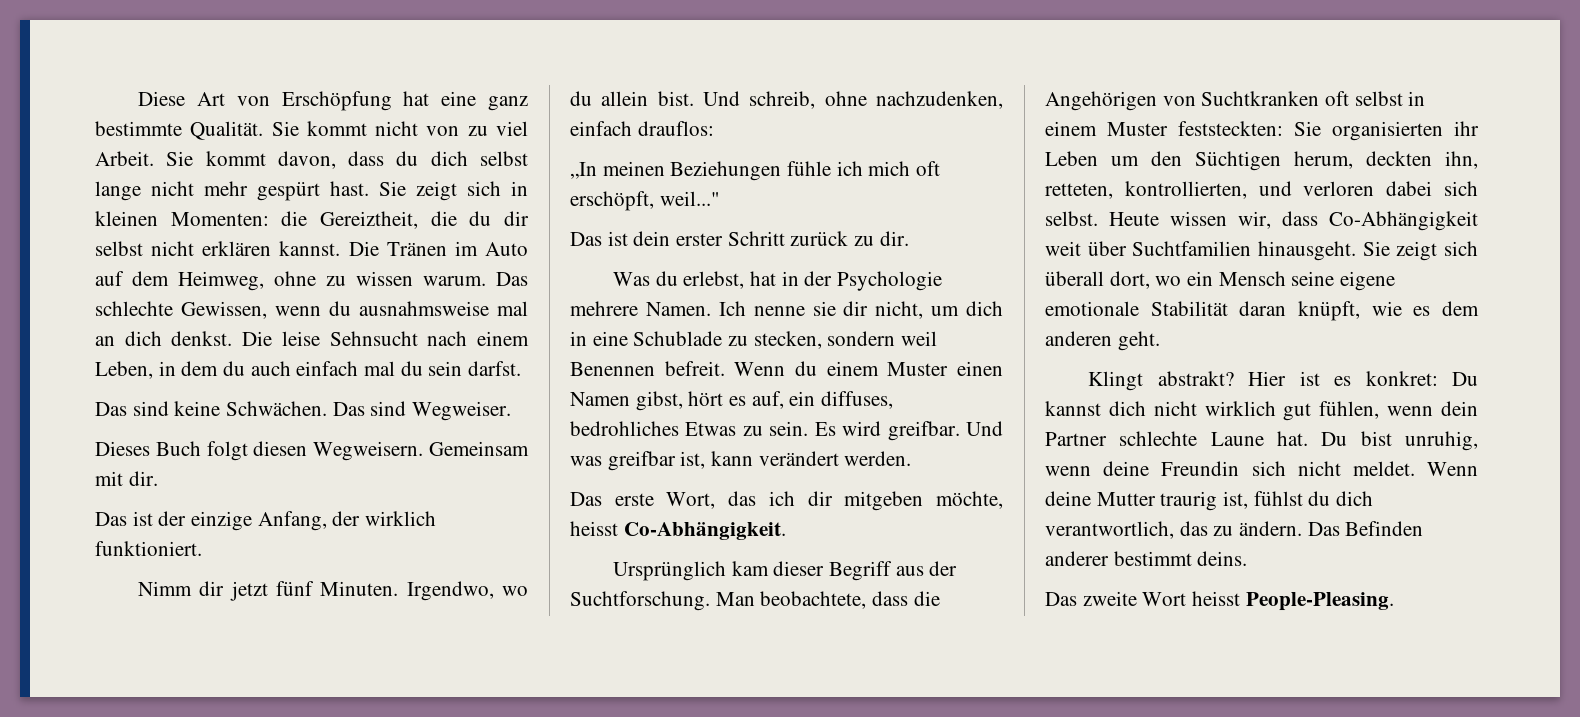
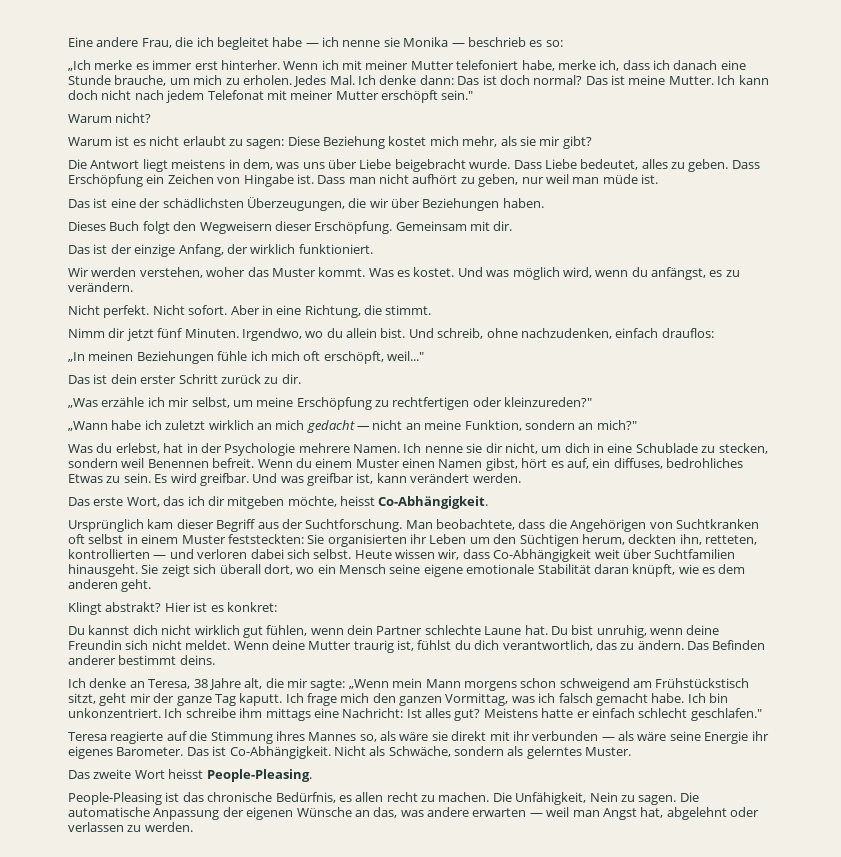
[138,91,528,111] [95,121,528,140] [95,151,528,169] [95,181,528,201] [95,211,529,229] [95,241,528,256] [95,271,528,291] [95,301,528,319] [95,331,529,346] [95,361,522,379] [95,401,512,421] Diese Art von Erschöpfung hat eine ganz bestimmte Qualität. Sie kommt nicht von zu viel Arbeit. Sie kommt davon, dass du dich selbst lange nicht mehr gespürt hast. Sie zeigt sich in kleinen Momenten: die Gereiztheit, die du dir selbst nicht erklären kannst. Die Tränen im Auto auf dem Heimweg, ohne zu wissen warum. Das schlechte Gewissen, wenn du ausnahmsweise mal an dich denkst. Die leise Sehnsucht nach einem Leben, in dem du auch einfach mal du sein darfst. // Das sind keine Schwächen. Das sind Wegweiser. -> [68,37,563,50] [68,60,746,71] [68,75,769,87] [68,90,474,103] [68,113,152,123] [68,136,592,149] [68,159,760,172] [68,174,658,187] [68,197,544,211] Eine andere Frau, die ich begleitet habe — ich nenne sie Monika — beschrieb es so: // „Ich merke es immer erst hinterher. Wenn ich mit meiner Mutter telefoniert habe, merke ich, dass ich danach eine Stunde brauche, um mich zu erholen. Jedes Mal. Ich denke dann: Das ist doch normal? Das ist meine Mutter. Ich kann doch nicht nach jedem Telefonat mit meiner Mutter erschöpft sein." // Warum nicht? // Warum ist es nicht erlaubt zu sagen: Diese Beziehung kostet mich mehr, als sie mir gibt? // Die Antwort liegt meistens in dem, was uns über Liebe beigebracht wurde. Dass Liebe bedeutet, alles zu geben. Dass Erschöpfung ein Zeichen von Hingabe ist. Dass man nicht aufhört zu geben, nur weil man müde ist. // Das ist eine der schädlichsten Überzeugungen, die wir über Beziehungen haben.
[253,441,424,461] diesen Wegweisern. -> [173,221,393,234] den Wegweisern dieser Erschöpfung.
(202, 548) none -> [68,267,740,280] [68,282,133,292] [68,305,432,318] // Wir werden verstehen, woher das Muster kommt. Was es kostet. Und was möglich wird, wenn du anfängst, es zu verändern. // Nicht perfekt. Nicht sofort. Aber in eine Richtung, die stimmt.
(909, 238) none -> [68,397,593,410] [68,420,637,433] // „Was erzähle ich mir selbst, um meine Erschöpfung zu rechtfertigen oder kleinzureden?" // „Wann habe ich zuletzt wirklich an mich gedacht — nicht an meine Funktion, sondern an mich?"
[1124,181,1247,199] kontrollierten, -> [68,549,167,559] kontrollierten —
(1438, 378) none -> (277, 607) //
(1248, 558) none -> [68,678,750,691] [68,693,729,706] [68,708,762,721] [68,731,769,744] [68,746,632,759] // Ich denke an Teresa, 38 Jahre alt, die mir sagte: „Wenn mein Mann morgens schon schweigend am Frühstückstisch sitzt, geht mir der ganze Tag kaputt. Ich frage mich den ganzen Vormittag, was ich falsch gemacht habe. Ich bin unkonzentriert. Ich schreibe ihm mittags eine Nachricht: Ist alles gut? Meistens hatte er einfach schlecht geschlafen." // Teresa reagierte auf die Stimmung ihres Mannes so, als wäre sie direkt mit ihr verbunden — als wäre seine Energie ihr eigenes Barometer. Das ist Co-Abhängigkeit. Nicht als Schwäche, sondern als gelerntes Muster.
(1394, 601) none -> [68,792,699,805] [68,807,759,820] [68,822,193,832] // People-Pleasing ist das chronische Bedürfnis, es allen recht zu machen. Die Unfähigkeit, Nein zu sagen. Die automatische Anpassung der eigenen Wünsche an das, was andere erwarten — weil man Angst hat, abgelehnt oder verlassen zu werden.

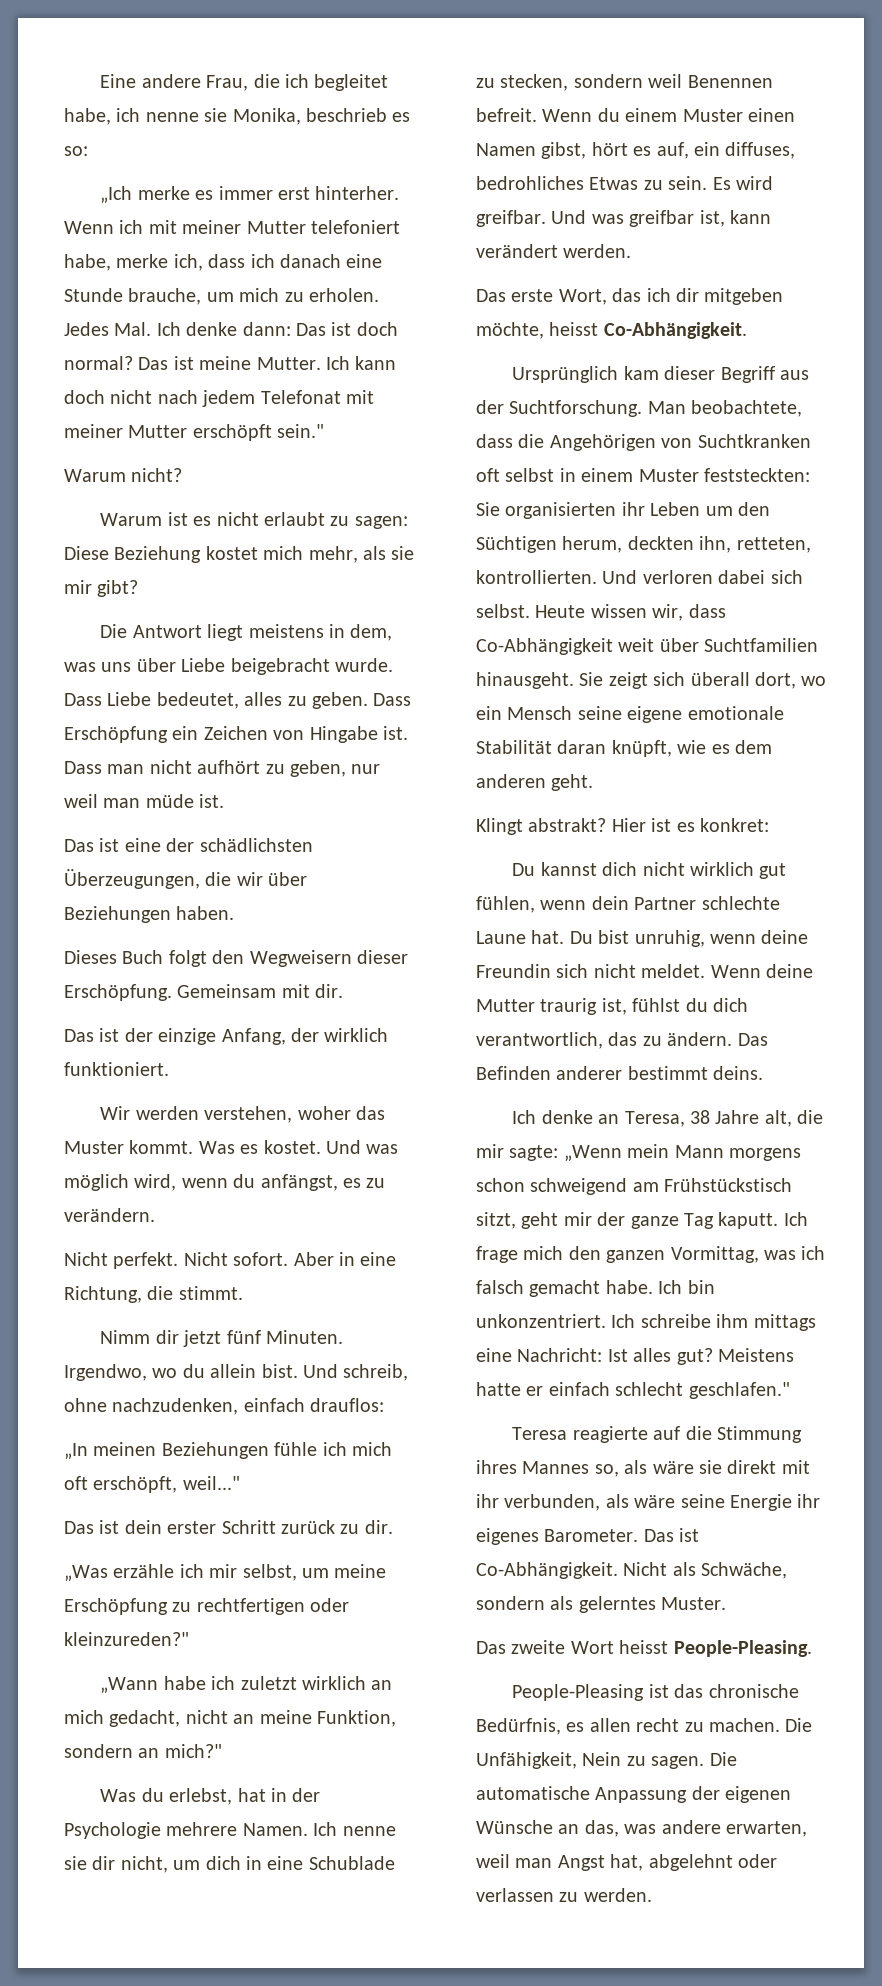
[272,37,319,47] habe — -> [64,108,111,125] habe,
[403,37,465,47] Monika — -> [232,108,301,125] Monika,
[306,420,370,433] gedacht — -> [109,1710,181,1727] gedacht,
[68,549,194,559] kontrollierten — und -> [476,570,638,584] kontrollierten. Und
[532,731,615,741] verbunden — -> [504,1494,601,1511] verbunden,
[472,808,543,817] erwarten — -> [726,1821,807,1837] erwarten,

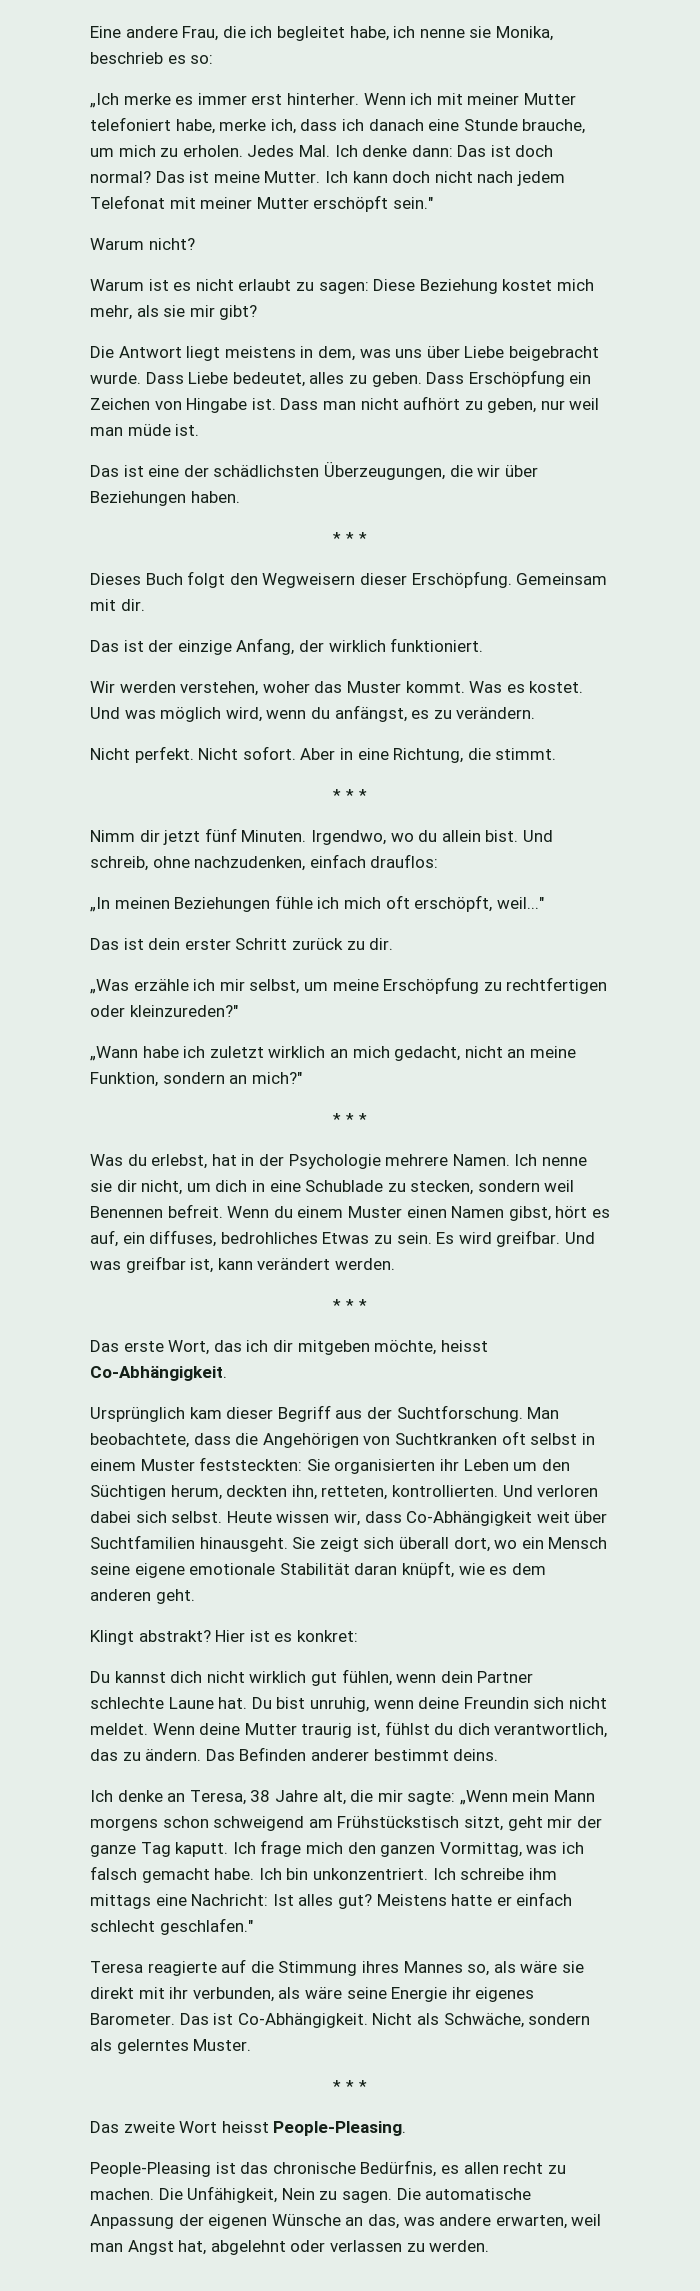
(235, 913) none -> [333,532,367,544] // * * *
(243, 1293) none -> [333,789,367,801] // * * *
(222, 1751) none -> [333,1113,367,1125] // * * *
(632, 251) none -> [333,1299,367,1311] // * * *
(727, 1603) none -> [333,2080,367,2092] // * * *

